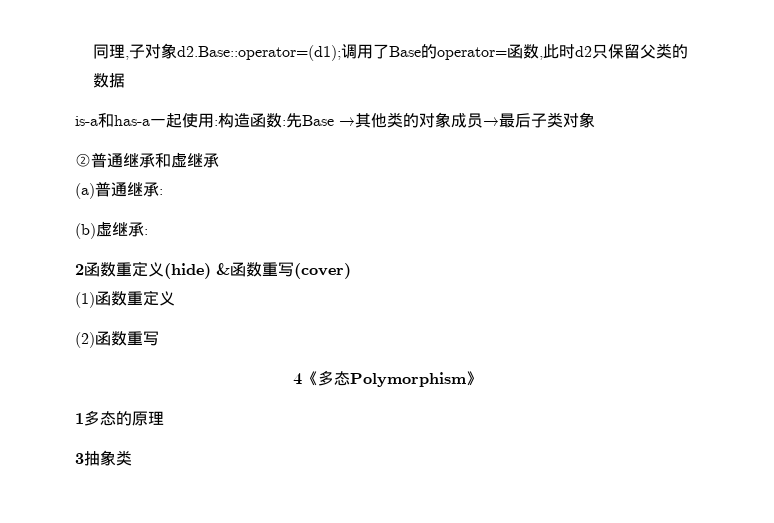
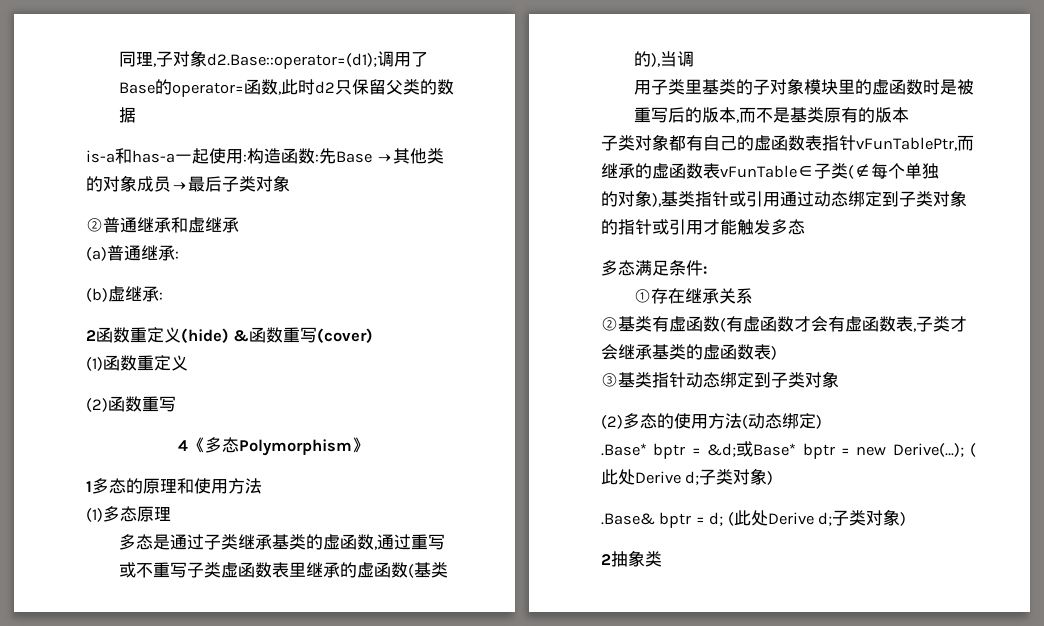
[75,453,84,464] // 3 -> [177,478,262,494] [86,506,171,522] [118,534,445,550] [118,562,448,578] [633,51,694,67] [633,78,974,95] [633,107,909,123] [601,134,974,151] [601,163,939,179] [601,190,967,207] [601,219,805,235] [601,260,707,276] [633,288,753,304] [601,316,967,332] [601,344,777,360] [601,371,839,388] [601,413,822,429] [601,441,976,459] [601,468,774,485] [601,509,907,528] [601,554,611,565] 和使用方法 // (1)多态原理 // 多态是通过子类继承基类的虚函数,通过重写或不重写子类虚函数表里继承的虚函数(基类的),当调 // 用子类里基类的子对象模块里的虚函数时是被重写后的版本,而不是基类原有的版本 // 子类对象都有自己的虚函数表指针vFunTablePtr,而继承的虚函数表vFunTable∈子类(∉每个单独 // 的对象),基类指针或引用通过动态绑定到子类对象的指针或引用才能触发多态 // 多态满足条件: // ①存在继承关系 // ②基类有虚函数(有虚函数才会有虚函数表,子类才会继承基类的虚函数表) // ③基类指针动态绑定到子类对象 // (2)多态的使用方法(动态绑定) // .Base* bptr = &d;或Base* bptr = new Derive(…); (此处Derive d;子类对象) // .Base& bptr = d; (此处Derive d;子类对象) // 2

